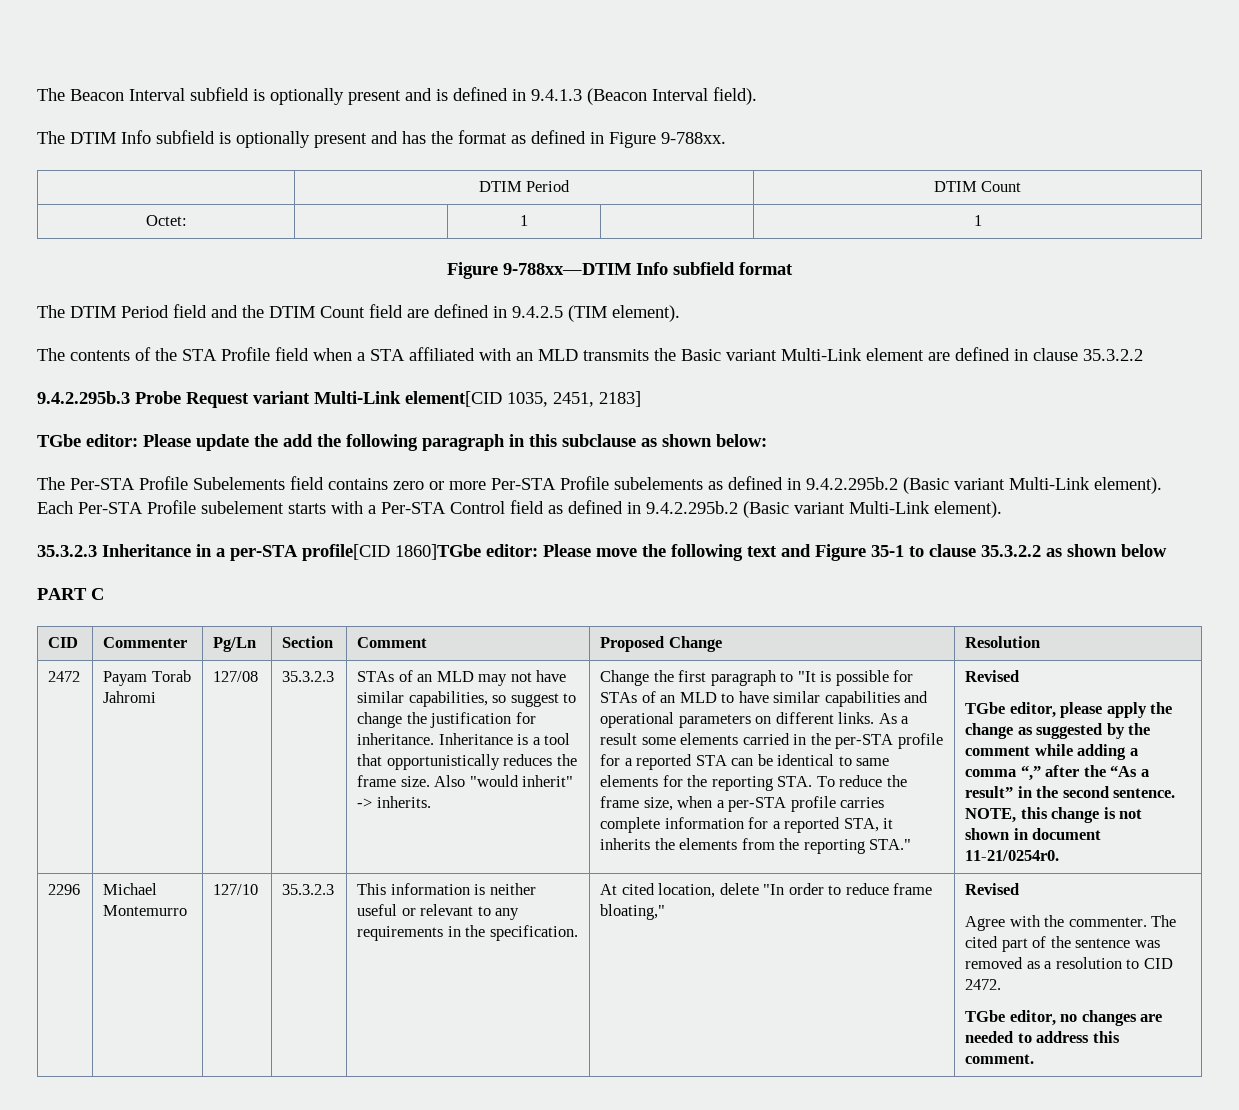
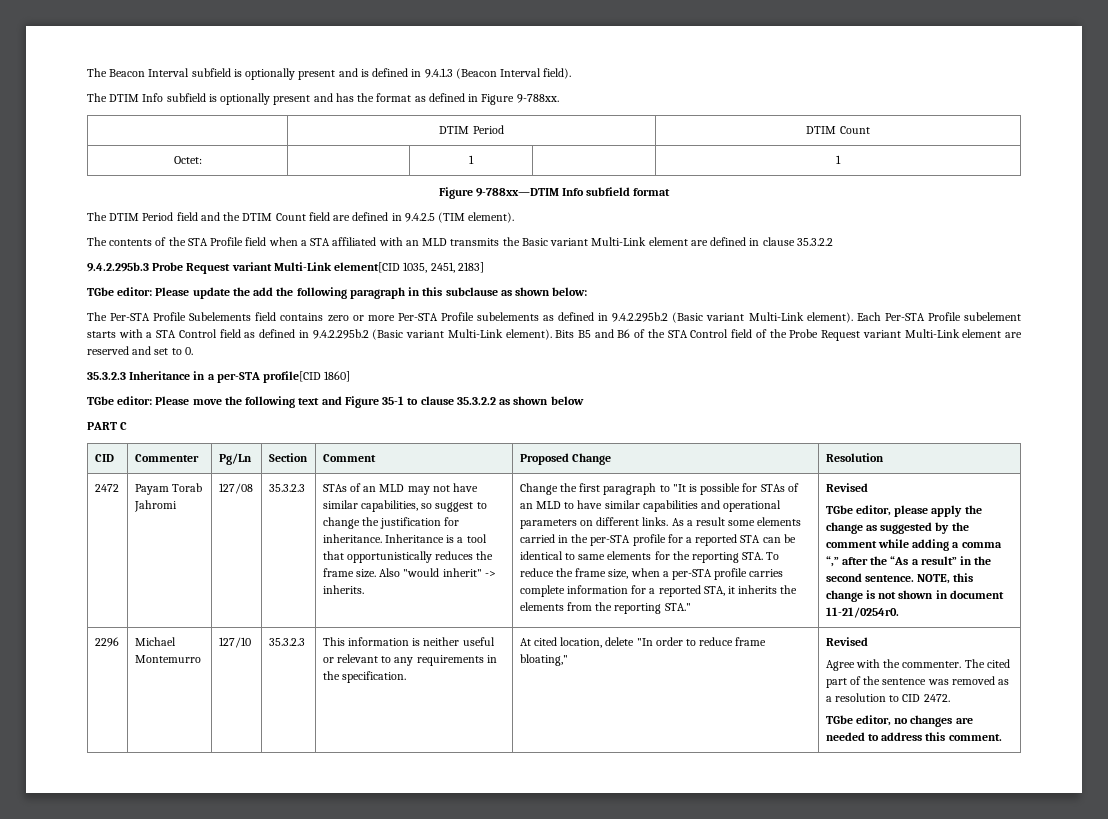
[381,502,446,514] Per-STA -> [156,330,177,338] STA
(1002, 509) none -> [555,329,1023,341] [87,346,193,355] Bits B5 and B6 of the STA Control field of the Probe Request variant Multi-Link element are reserved and set to 0.
[395,544,481,560] 1860]TGbe -> [324,371,351,382] [87,396,114,405] 1860] // TGbe

